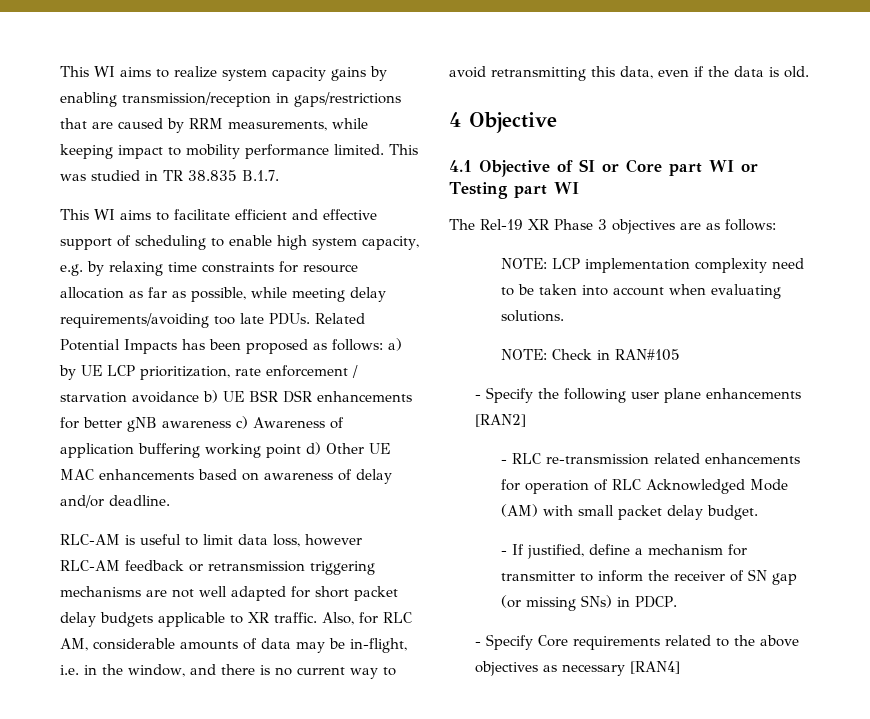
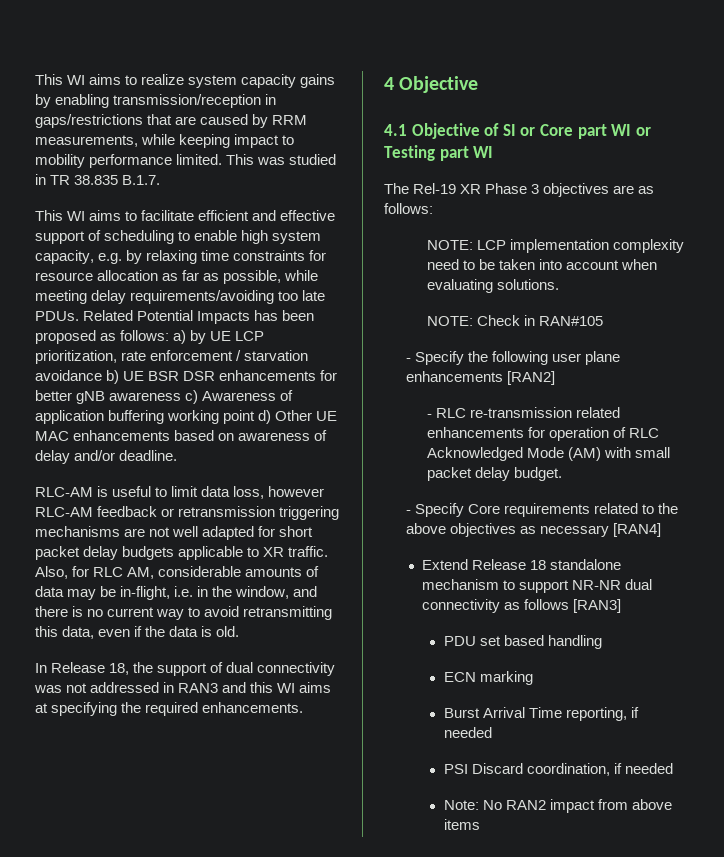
(809, 72) none -> [35,662,336,676] [34,682,332,693] [35,702,304,716] // In Release 18, the support of dual connectivity was not addressed in RAN3 and this WI aims at specifying the required enhancements.
[501,544,748,559] [501,569,798,585] [501,595,678,611] // - If justified, define a mechanism for transmitter to inform the receiver of SN gap (or missing SNs) in PDCP. -> (563, 474) none
(681, 667) none -> [422,559,622,570] [422,579,653,593] [422,599,622,613] [443,635,602,649] [443,671,533,685] [443,707,639,721] [443,727,492,738] [443,763,673,776] [443,799,672,813] [443,819,480,830] // Extend Release 18 standalone mechanism to support NR-NR dual connectivity as follows [RAN3] // PDU set based handling // ECN marking // Burst Arrival Time reporting, if needed // PSI Discard coordination, if needed // Note: No RAN2 impact from above items

